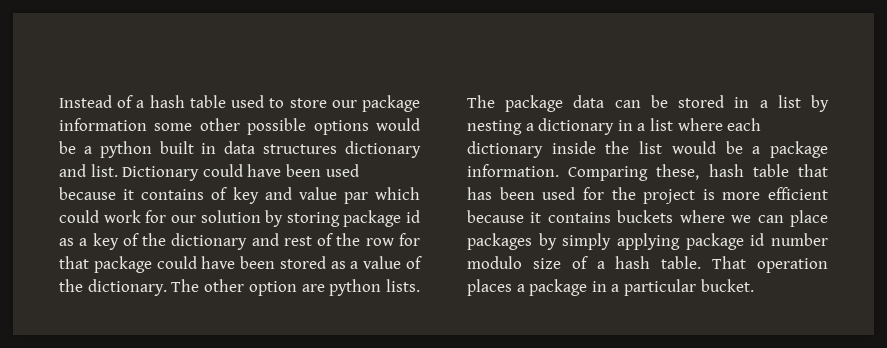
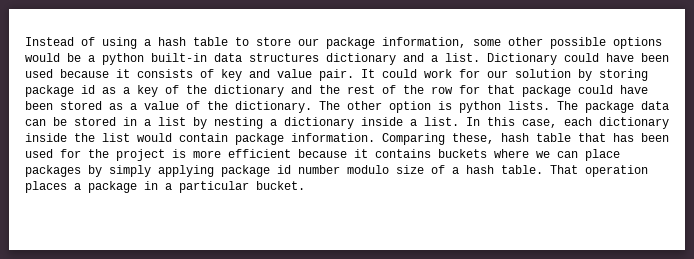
(134, 101) none -> [102,37,137,49] using
[231,95,265,108] used -> (228, 41) none
[59,118,147,131] information -> [382,37,466,48] information,
[159,141,217,154] built in -> [151,53,207,62] built-in
(86, 170) none -> [431,55,438,62] a
[141,189,205,200] contains -> [137,69,193,78] consists
[343,187,420,204] par which -> [319,69,375,81] pair. It
(279, 239) none -> [319,85,340,94] the
[301,284,325,292] are -> [438,101,452,110] is
[617,118,723,131] in a list where -> [361,117,557,128] inside a list. In this case,
[725,141,761,154] be a -> [179,133,228,142] contain

